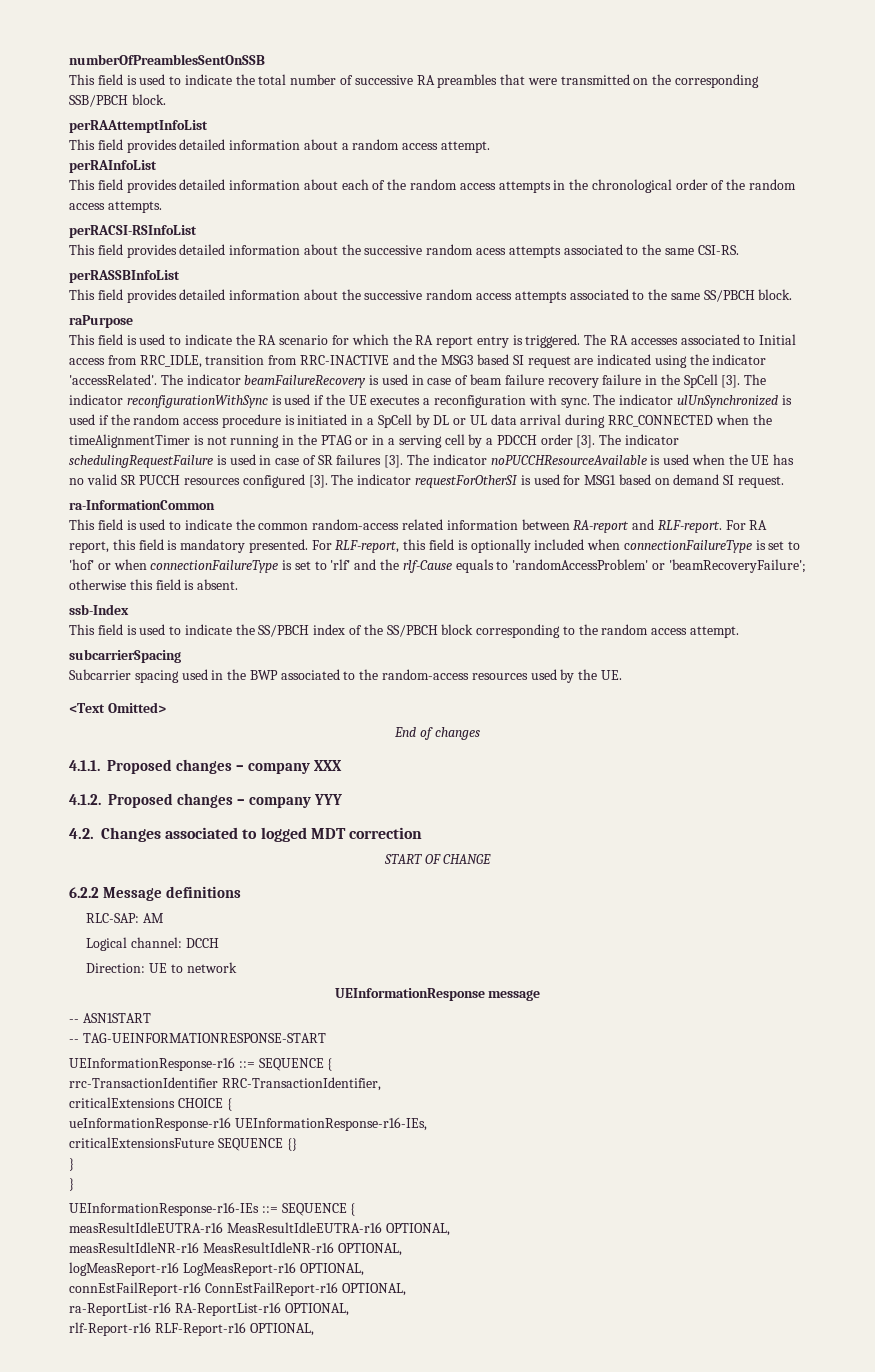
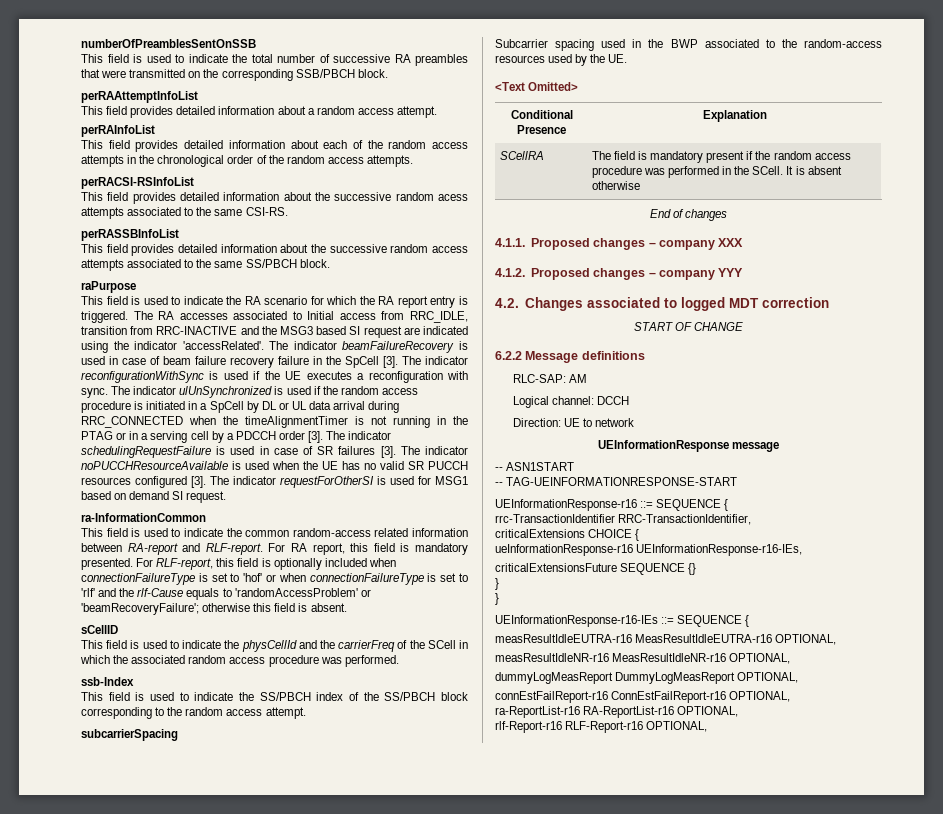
(239, 584) none -> [81,625,118,634] [81,640,469,652] [80,655,399,667] // sCellID // This field is used to indicate the physCellId and the carrierFreq of the SCell in which the associated random access procedure was performed.
(166, 707) none -> [510,110,573,119] [517,125,566,134] [702,110,767,122] [499,151,544,160] [591,151,851,163] [591,166,842,178] [591,181,640,190] // Conditional Presence | Explanation // SCellRA | The field is mandatory present if the random access procedure was performed in the SCell. It is absent otherwise
[69,1262,296,1276] logMeasReport-r16 LogMeasReport-r16 -> [495,672,736,684] dummyLogMeasReport DummyLogMeasReport

